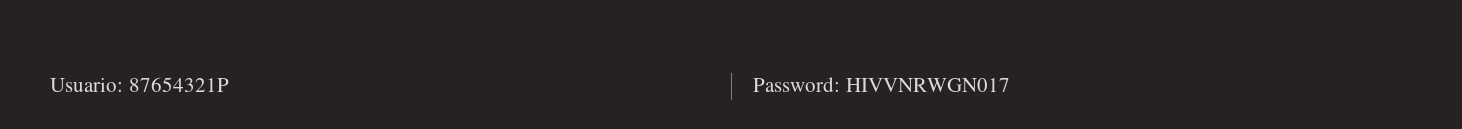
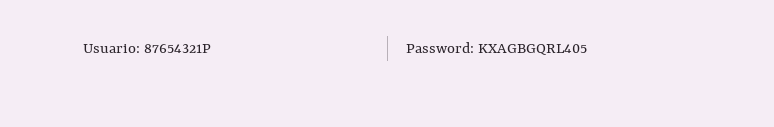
[845,78,1010,92] HIVVNRWGN017 -> [478,44,588,55] KXAGBGQRL405

